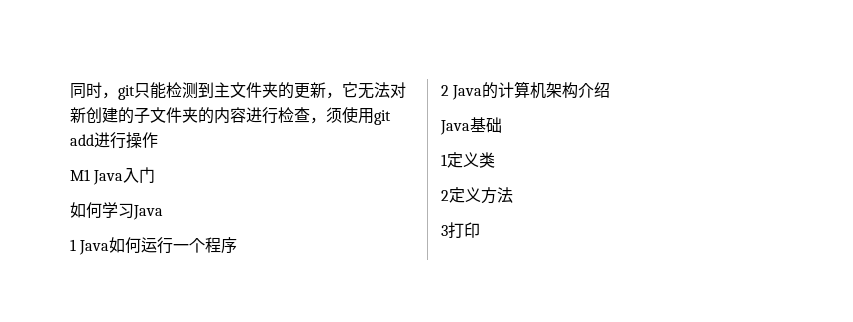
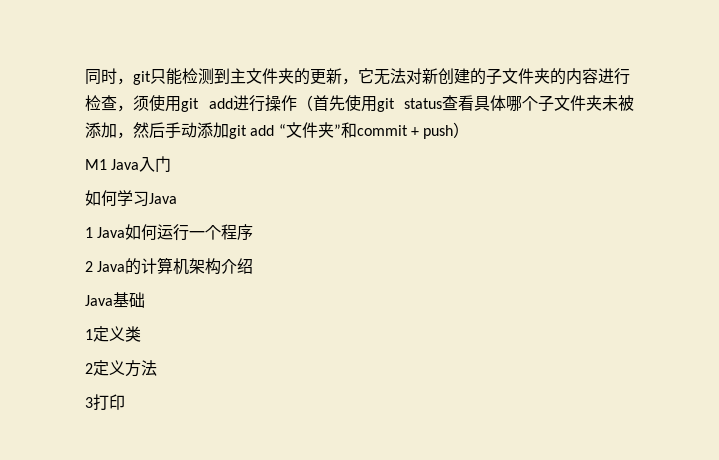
(158, 140) none -> [296,95,634,112] [85,122,470,139] （首先使用git status查看具体哪个子文件夹未被添加，然后手动添加git add “文件夹”和commit + push）

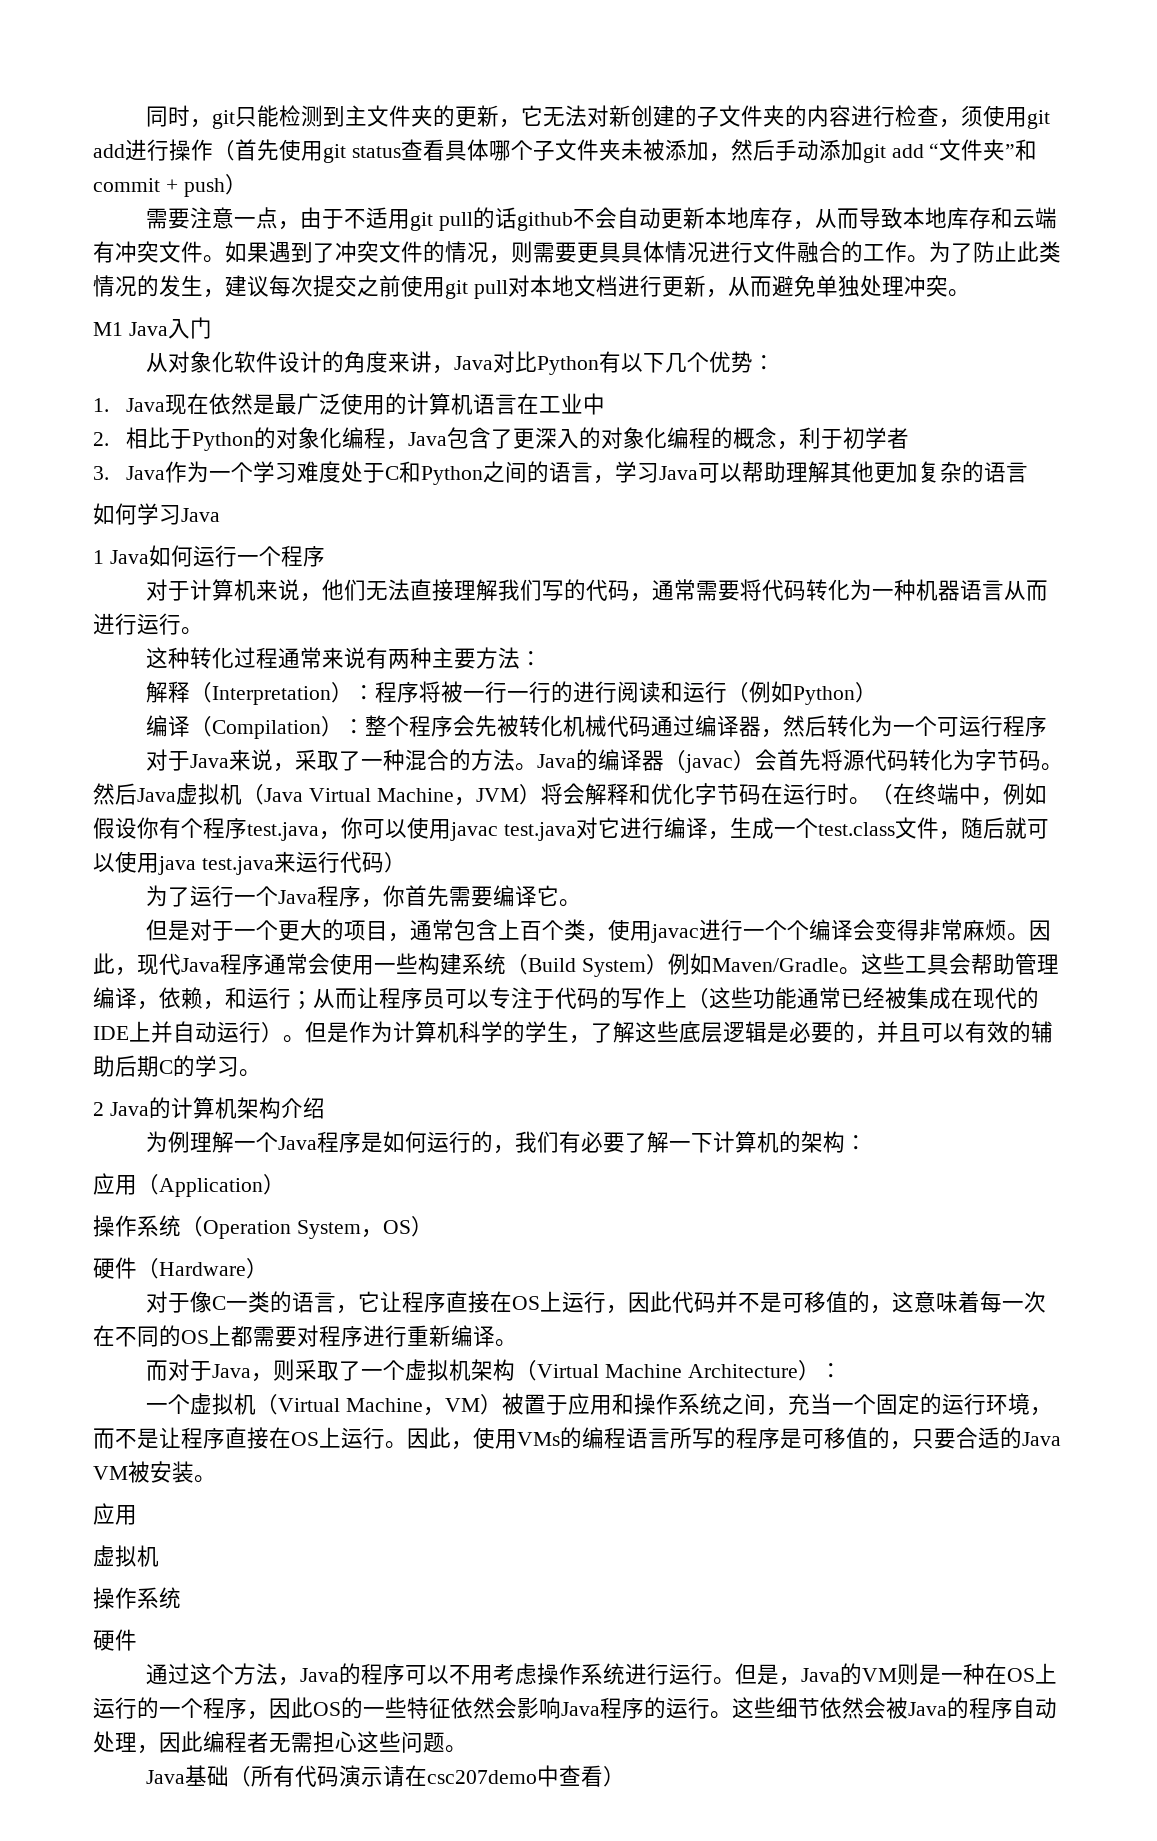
[85,156,172,172] M1 Java入门 -> [145,207,1057,231] [93,241,1061,264] [93,275,970,299] [93,317,212,339] [145,351,775,375] [93,393,605,415] [93,427,909,451] [93,461,1028,485] 需要注意一点，由于不适用git pull的话github不会自动更新本地库存，从而导致本地库存和云端有冲突文件。如果遇到了冲突文件的情况，则需要更具具体情况进行文件融合的工作。为了防止此类情况的发生，建议每次提交之前使用git pull对本地文档进行更新，从而避免单独处理冲突。 // M1 Java入门 // 从对象化软件设计的角度来讲，Java对比Python有以下几个优势： // 1. Java现在依然是最广泛使用的计算机语言在工业中 // 2.相比于Python的对象化编程，Java包含了更深入的对象化编程的概念，利于初学者 // 3. Java作为一个学习难度处于C和Python之间的语言，学习Java可以帮助理解其他更加复杂的语言
(254, 232) none -> [145,579,1048,602] [93,613,203,635] [145,647,542,669] [145,681,877,705] [145,715,1047,739] [145,749,1063,773] [93,783,1047,806] [93,817,1049,841] [93,851,406,875] [145,885,581,908] [145,919,1051,943] [93,953,1059,977] [93,987,1039,1010] [93,1021,1053,1044] [93,1055,261,1077] // 对于计算机来说，他们无法直接理解我们写的代码，通常需要将代码转化为一种机器语言从而进行运行。 // 这种转化过程通常来说有两种主要方法： // 解释（Interpretation）：程序将被一行一行的进行阅读和运行（例如Python） // 编译（Compilation）：整个程序会先被转化机械代码通过编译器，然后转化为一个可运行程序 // 对于Java来说，采取了一种混合的方法。Java的编译器（javac）会首先将源代码转化为字节码。然后Java虚拟机（Java Virtual Machine，JVM）将会解释和优化字节码在运行时。（在终端中，例如假设你有个程序test.java，你可以使用javac test.java对它进行编译，生成一个test.class文件，随后就可以使用java test.java来运行代码） // 为了运行一个Java程序，你首先需要编译它。 // 但是对于一个更大的项目，通常包含上百个类，使用javac进行一个个编译会变得非常麻烦。因此，现代Java程序通常会使用一些构建系统（Build System）例如Maven/Gradle。这些工具会帮助管理编译，依赖，和运行；从而让程序员可以专注于代码的写作上（这些功能通常已经被集成在现代的IDE上并自动运行）。但是作为计算机科学的学生，了解这些底层逻辑是必要的，并且可以有效的辅助后期C的学习。
[85,292,145,308] [85,326,141,342] [85,360,157,377] [85,394,125,410] Java基础 // 1定义类 // 2定义方法 // 3打印 -> [145,1131,867,1154] [93,1173,285,1197] [93,1215,433,1239] [93,1257,268,1279] [145,1291,1046,1314] [93,1325,517,1347] [145,1359,842,1382] [145,1393,1052,1416] [93,1427,1061,1450] [93,1461,216,1483] [93,1503,137,1525] [93,1545,159,1567] [93,1587,181,1609] [93,1629,137,1651] [145,1663,1057,1686] [93,1697,1057,1720] [93,1731,467,1754] [145,1765,625,1787] 为例理解一个Java程序是如何运行的，我们有必要了解一下计算机的架构： // 应用（Application） // 操作系统（Operation System，OS） // 硬件（Hardware） // 对于像C一类的语言，它让程序直接在OS上运行，因此代码并不是可移值的，这意味着每一次在不同的OS上都需要对程序进行重新编译。 // 而对于Java，则采取了一个虚拟机架构（Virtual Machine Architecture）： // 一个虚拟机（Virtual Machine，VM）被置于应用和操作系统之间，充当一个固定的运行环境，而不是让程序直接在OS上运行。因此，使用VMs的编程语言所写的程序是可移值的，只要合适的Java VM被安装。 // 应用 // 虚拟机 // 操作系统 // 硬件 // 通过这个方法，Java的程序可以不用考虑操作系统进行运行。但是，Java的VM则是一种在OS上运行的一个程序，因此OS的一些特征依然会影响Java程序的运行。这些细节依然会被Java的程序自动处理，因此编程者无需担心这些问题。 // Java基础（所有代码演示请在csc207demo中查看）

